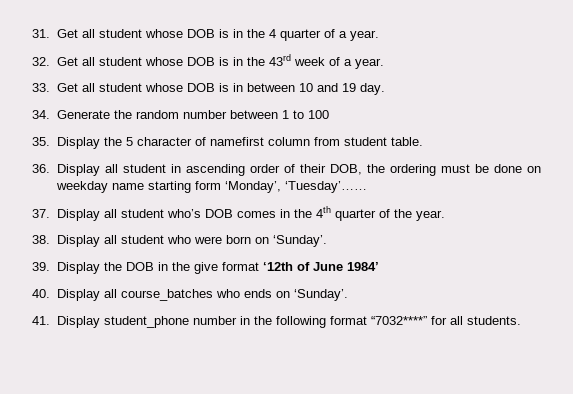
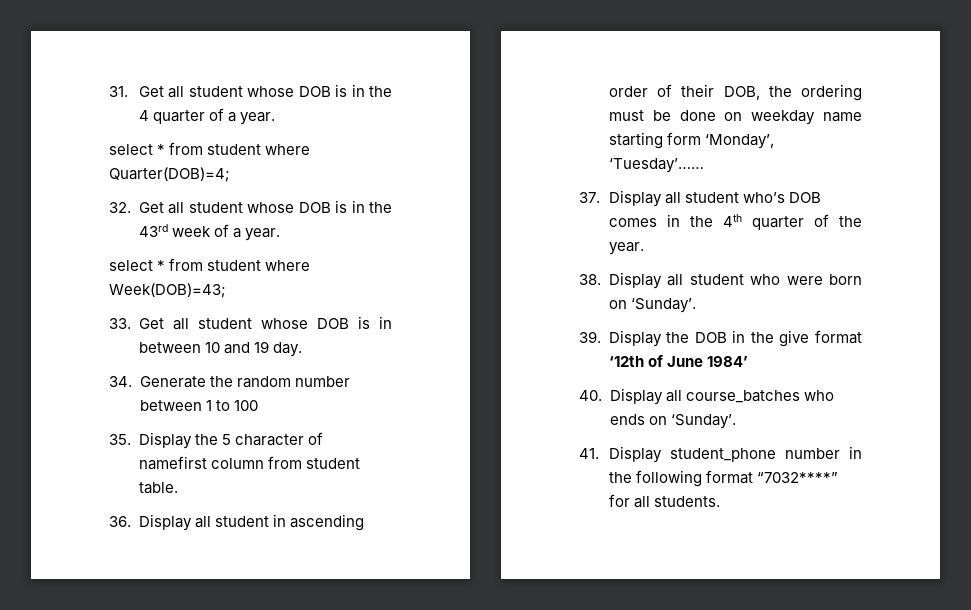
(379, 35) none -> [109,142,311,155] [109,167,230,182] // select * from student where Quarter(DOB)=4;
(384, 63) none -> [109,258,311,271] [109,283,226,298] // select * from student where Week(DOB)=43;

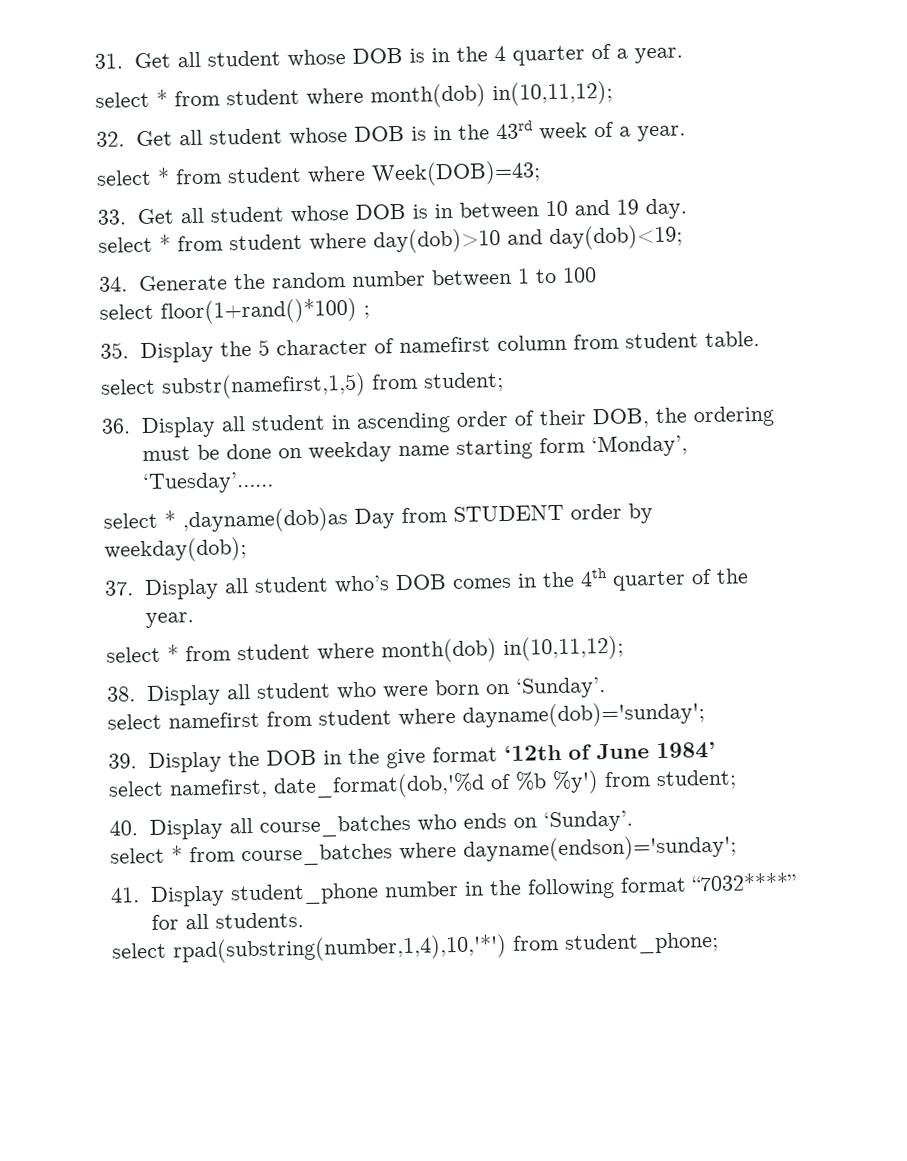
[109,167,230,182] Quarter(DOB)=4; -> [370,80,613,109] month(dob) in(10,11,12);
(303, 349) none -> [98,224,683,254] // select * from student where day(dob)>10 and day(dob)<19;
(258, 405) none -> [99,297,370,325] // select floor(1+rand()*100) ;
(178, 488) none -> [101,371,504,400] // select substr(namefirst,1,5) from student;
(704, 165) none -> [103,503,653,534] [104,537,247,563] // select * ,dayname(dob)as Day from STUDENT order by weekday(dob);
(644, 248) none -> [106,635,624,664] // select * from student where month(dob) in(10,11,12);
(696, 305) none -> [107,701,705,730] // select namefirst from student where dayname(dob)='sunday';
(749, 361) none -> [108,769,737,800] // select namefirst, date_format(dob,'%d of %b %y') from student;
(736, 421) none -> [110,834,737,867] // select * from course_batches where dayname(endson)='sunday';
(721, 501) none -> [112,931,719,964] // select rpad(substring(number,1,4),10,'*') from student_phone;

